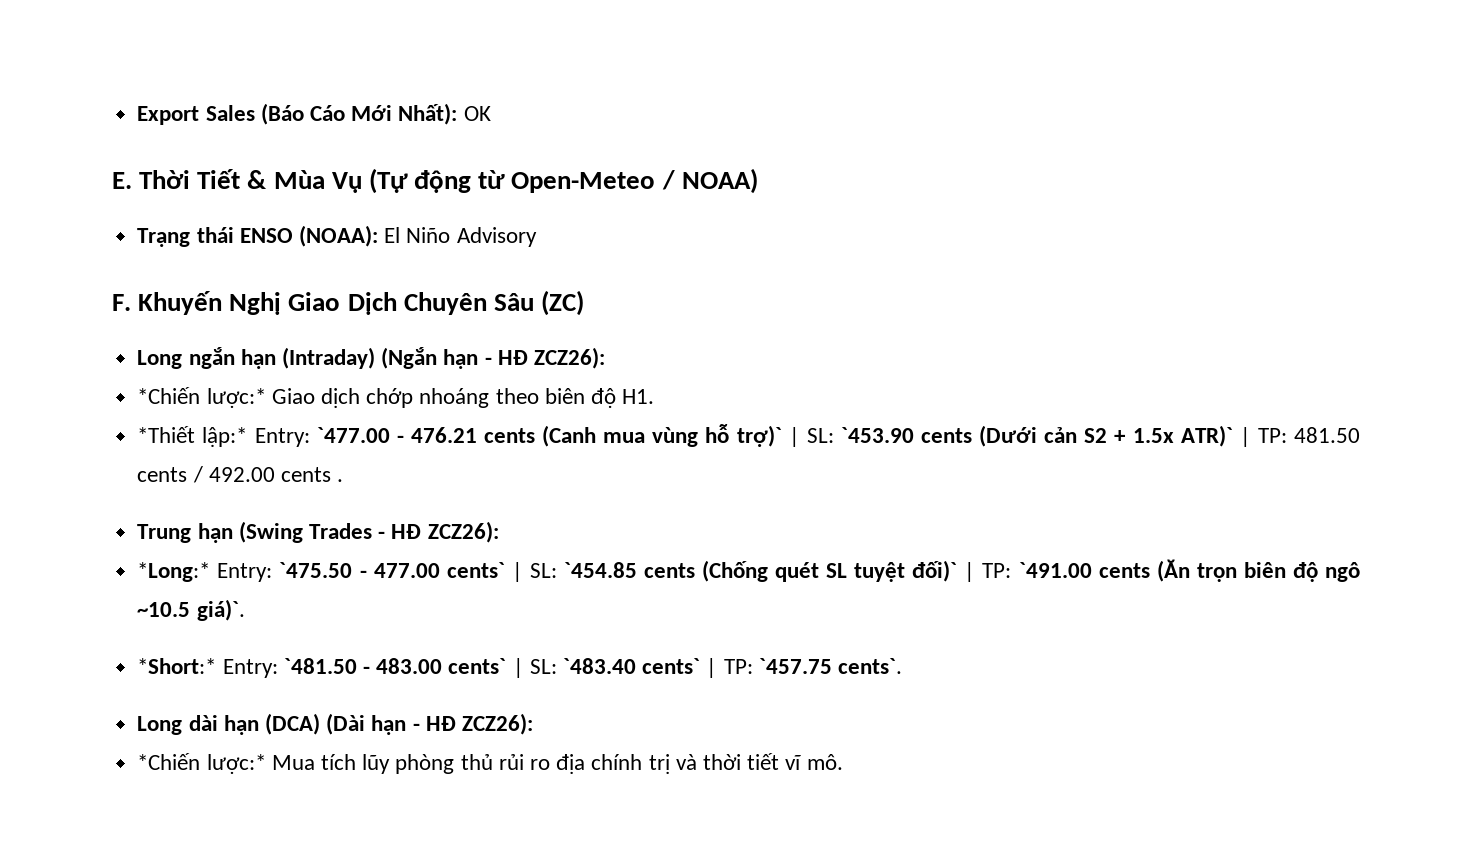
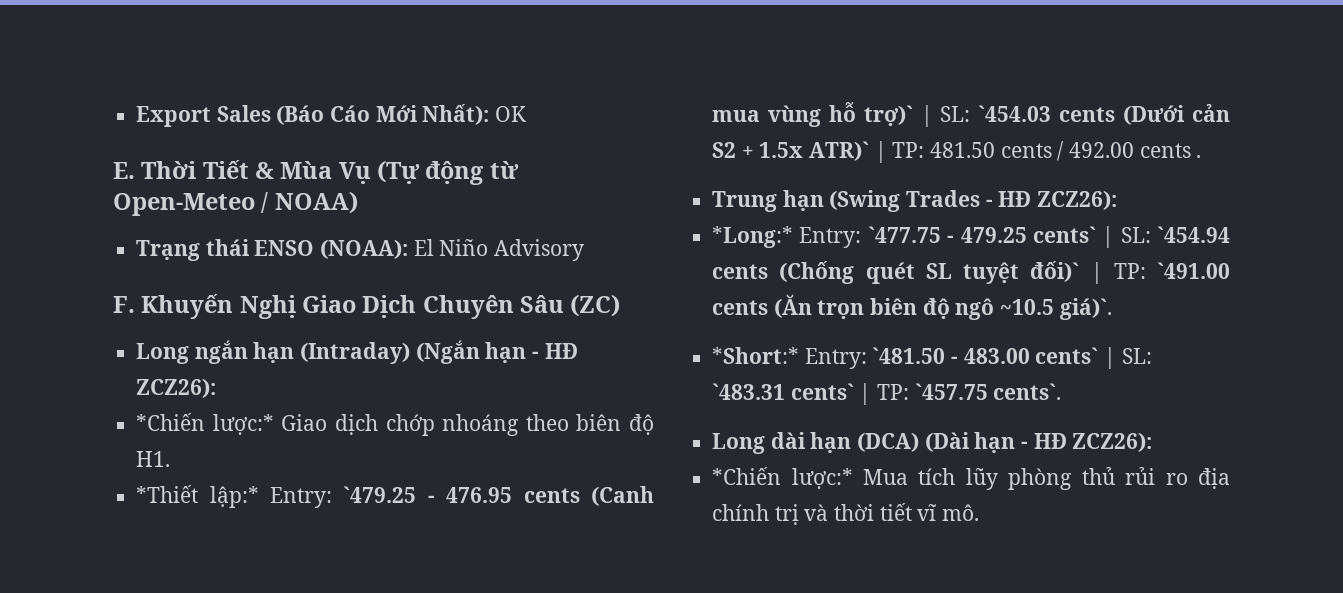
[316,427,477,443] `477.00 - 476.21 -> [343,486,513,503] `479.25 - 476.95
[840,427,914,443] `453.90 -> [978,105,1052,122] `454.03
[279,562,637,582] `475.50 - 477.00 cents` | SL: `454.85 -> [867,226,1230,248] `477.75 - 479.25 cents` | SL: `454.94
[562,658,636,674] `483.40 -> [712,383,786,400] `483.31

